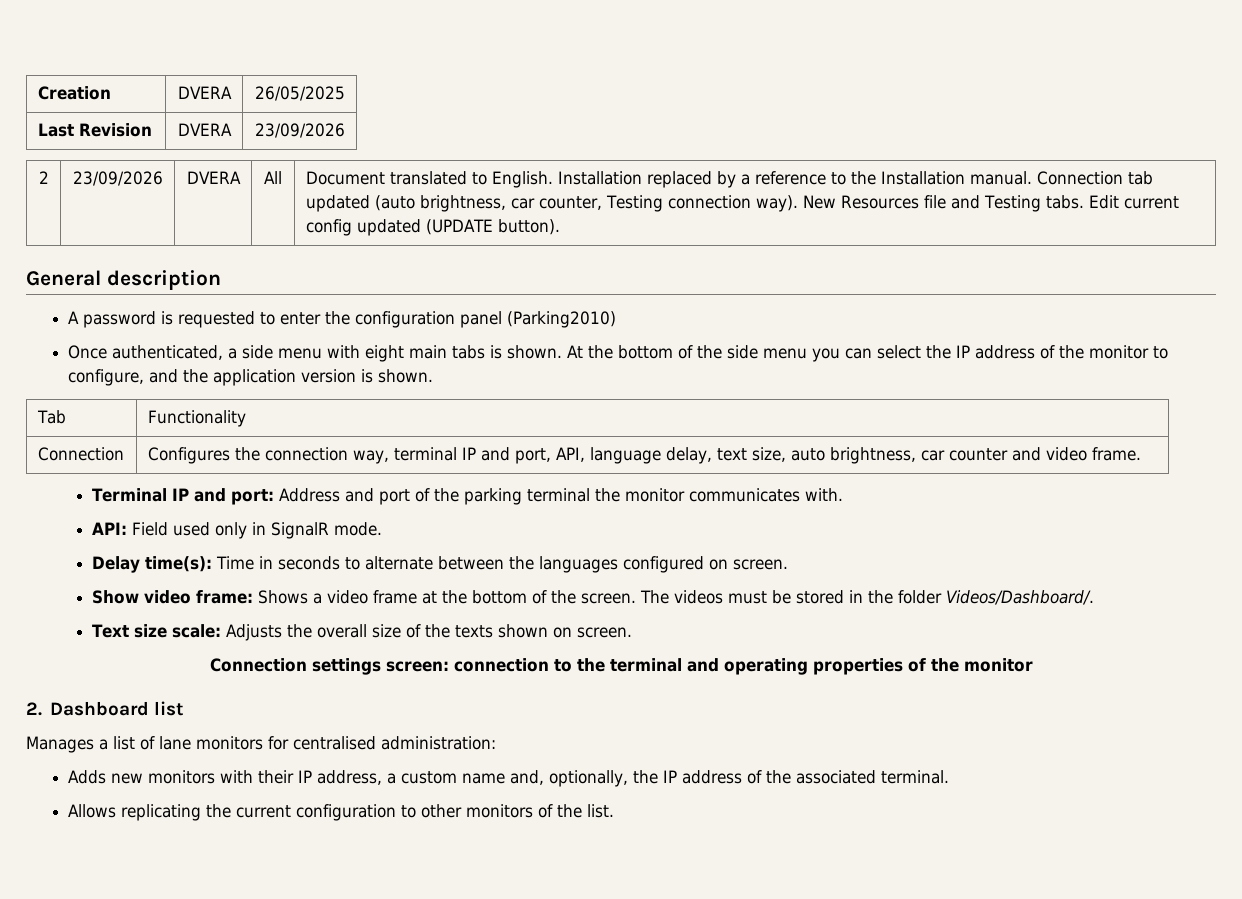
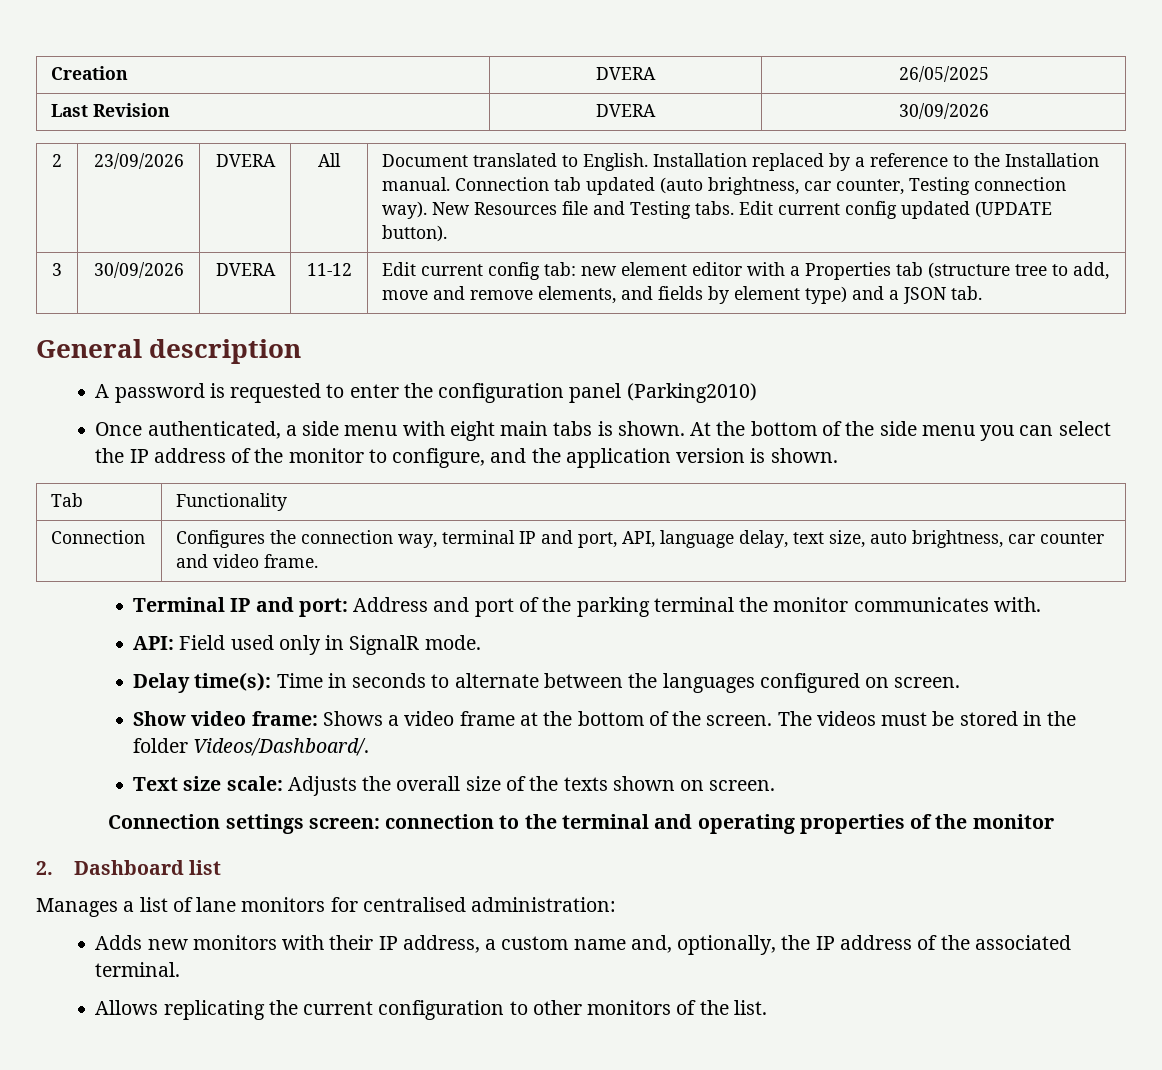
[254,123,345,138] 23/09/2026 -> [898,103,989,119] 30/09/2026
(560, 227) none -> [52,263,62,276] [93,262,184,278] [215,263,276,276] [306,263,352,276] [382,262,1110,280] [382,286,983,304] // 3 | 30/09/2026 | DVERA | 11-12 | Edit current config tab: new element editor with a Properties tab (structure tree to add, move and remove elements, and fields by element type) and a JSON tab.

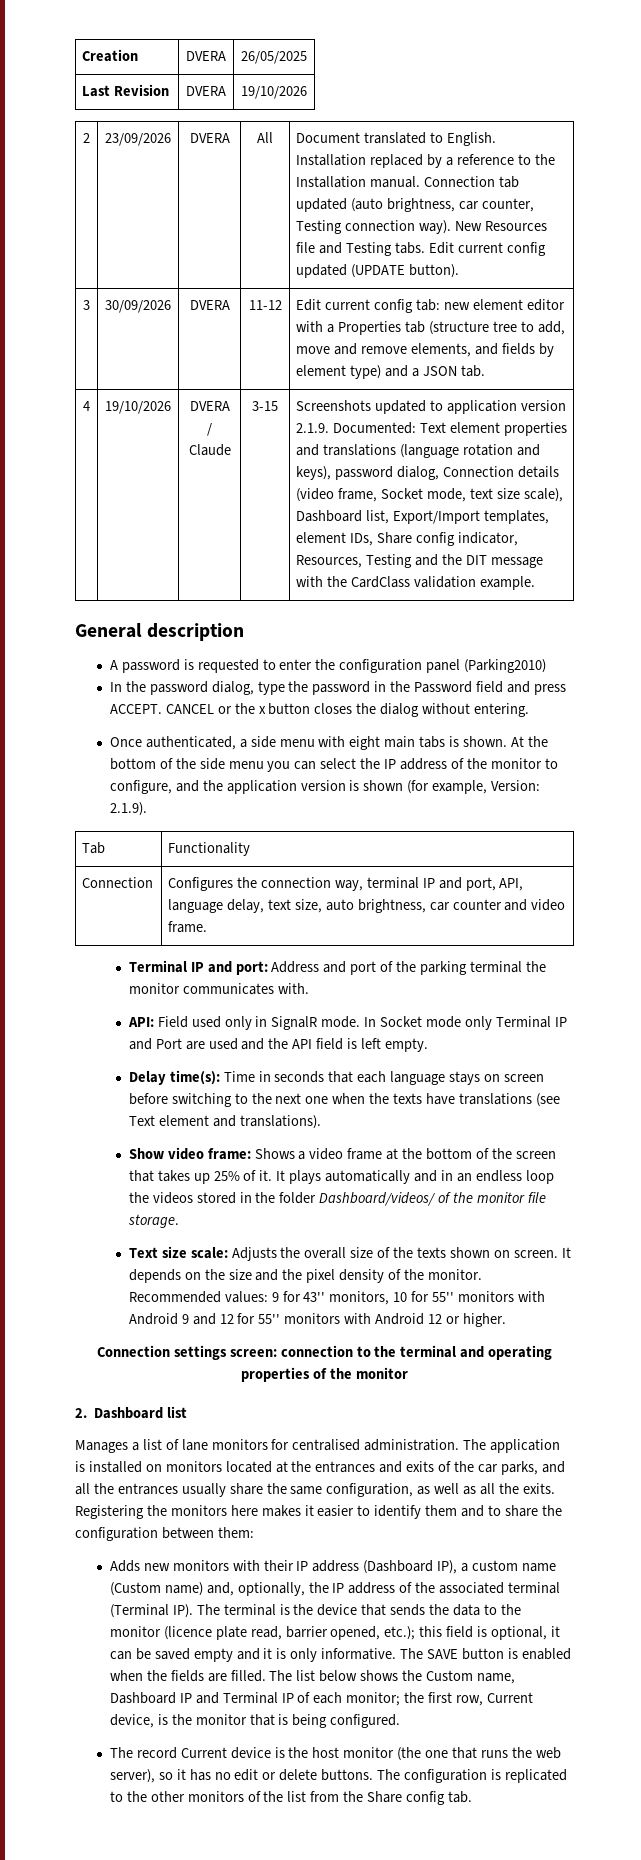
[898,103,989,119] 30/09/2026 -> [241,86,307,99] 19/10/2026
(983, 293) none -> [83,401,90,411] [105,401,171,414] [189,401,230,411] [207,423,212,436] [188,444,231,456] [252,401,278,411] [296,400,566,414] [296,422,567,436] [296,444,540,458] [296,466,559,480] [296,488,563,502] [296,510,549,524] [296,532,518,546] [296,554,543,568] [296,576,535,590] // 4 | 19/10/2026 | DVERA / Claude | 3-15 | Screenshots updated to application version 2.1.9. Documented: Text element properties and translations (language rotation and keys), password dialog, Connection details (video frame, Socket mode, text size scale), Dashboard list, Export/Import templates, element IDs, Share config indicator, Resources, Testing and the DIT message with the CardClass validation example.
(757, 393) none -> [109,681,566,695] [109,703,530,717] // In the password dialog, type the password in the Password field and press ACCEPT. CANCEL or the x button closes the dialog without entering.
[770,448,838,463] shown. -> [363,780,541,794] [109,802,147,816] shown (for example, Version: 2.1.9).
(481, 642) none -> [364,1016,567,1030] [128,1038,428,1052] In Socket mode only Terminal IP and Port are used and the API field is left empty.
[431,673,961,693] to alternate between the languages configured on screen. -> [328,1071,544,1085] [128,1093,560,1107] [128,1115,321,1129] that each language stays on screen before switching to the next one when the texts have translations (see Text element and translations).
[706,711,1077,726] [133,738,370,756] screen. The videos must be stored in the folder Videos/Dashboard/. -> [515,1151,556,1159] [128,1170,554,1184] [128,1192,546,1206] [127,1214,179,1228] screen that takes up 25% of it. It plays automatically and in an endless loop the videos stored in the folder Dashboard/videos/ of the monitor file storage.
(776, 785) none -> [561,1247,571,1258] [128,1269,482,1283] [128,1291,545,1305] [128,1313,506,1327] It depends on the size and the pixel density of the monitor. Recommended values: 9 for 43'' monitors, 10 for 55'' monitors with Android 9 and 12 for 55'' monitors with Android 12 or higher.
[471,897,617,912] administration: -> [364,1439,561,1453] [75,1461,565,1475] [75,1483,555,1497] [75,1505,562,1519] [75,1527,254,1541] administration. The application is installed on monitors located at the entrances and exits of the car parks, and all the entrances usually share the same configuration, as well as all the exits. Registering the monitors here makes it easier to identify them and to share the configuration between them:
[402,935,480,953] address, -> [312,1560,458,1574] address (Dashboard IP),
(626, 944) none -> [109,1582,203,1596] (Custom name)
[95,962,181,977] [95,1000,767,1020] terminal. // Allows replicating the current configuration to other monitors of the list. -> [508,1582,561,1594] [109,1604,521,1618] [109,1626,560,1640] [109,1648,571,1662] [109,1670,515,1684] [109,1692,533,1706] [109,1714,401,1728] [109,1747,561,1761] [109,1769,567,1783] [109,1791,472,1805] terminal (Terminal IP). The terminal is the device that sends the data to the monitor (licence plate read, barrier opened, etc.); this field is optional, it can be saved empty and it is only informative. The SAVE button is enabled when the fields are filled. The list below shows the Custom name, Dashboard IP and Terminal IP of each monitor; the first row, Current device, is the monitor that is being configured. // The record Current device is the host monitor (the one that runs the web server), so it has no edit or delete buttons. The configuration is replicated to the other monitors of the list from the Share config tab.

